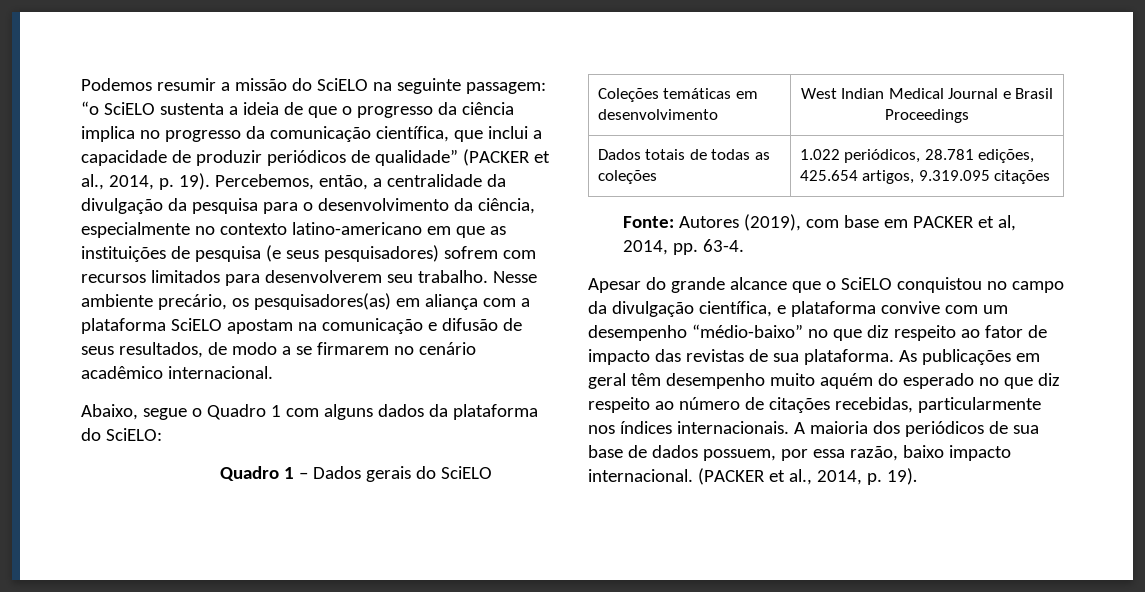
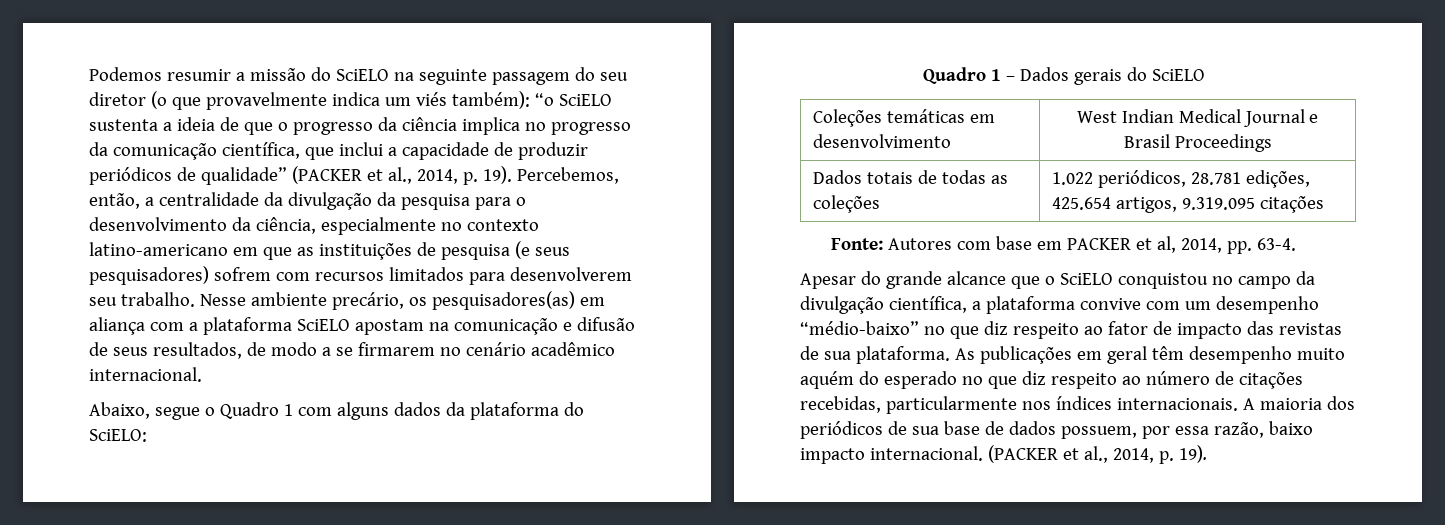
[465,82,546,94] passagem: -> [491,67,628,85] [89,91,530,110] passagem do seu diretor (o que provavelmente indica um viés também):
[743,214,801,231] (2019), -> (952, 244) none
[776,305,786,314] e -> [971,301,981,310] a

